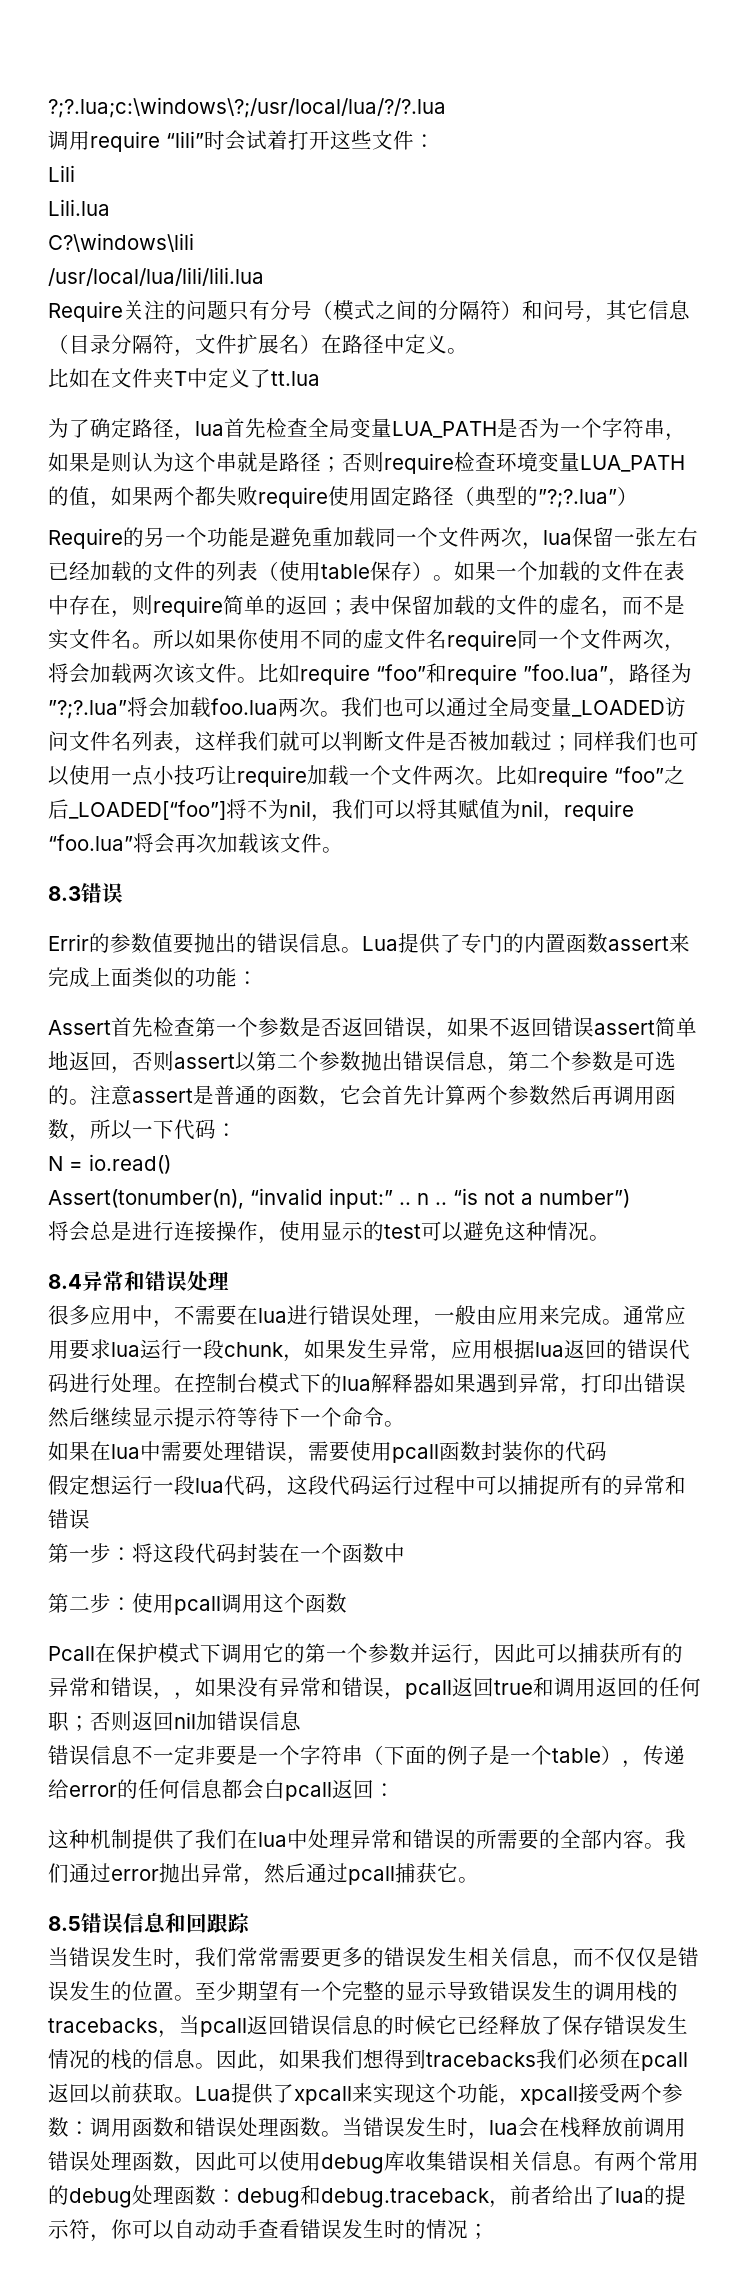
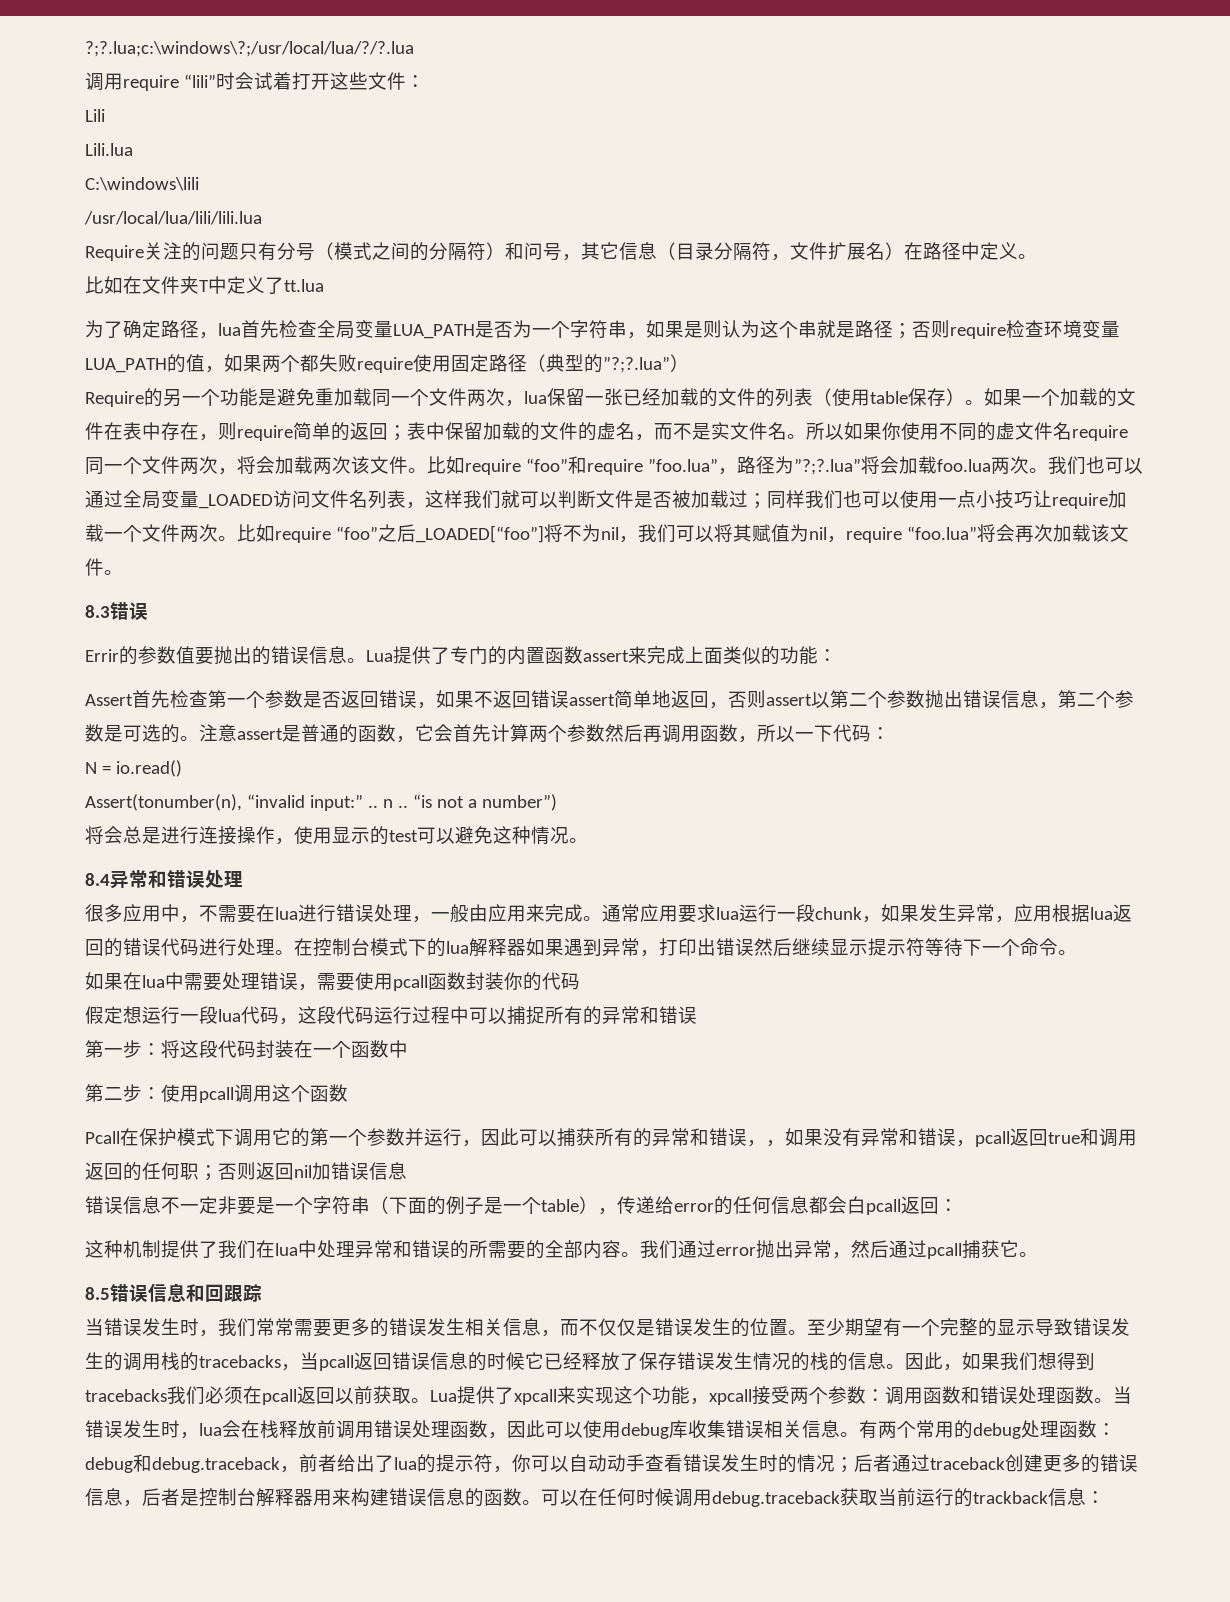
[48,233,194,252] C?\windows\lili -> [85,177,199,191] C:\windows\lili
[656,527,698,547] 左右 -> (623, 397) none
(489, 2231) none -> [854,1454,1138,1473] [85,1488,1105,1507] 后者通过traceback创建更多的错误信息，后者是控制台解释器用来构建错误信息的函数。可以在任何时候调用debug.traceback获取当前运行的trackback信息：

